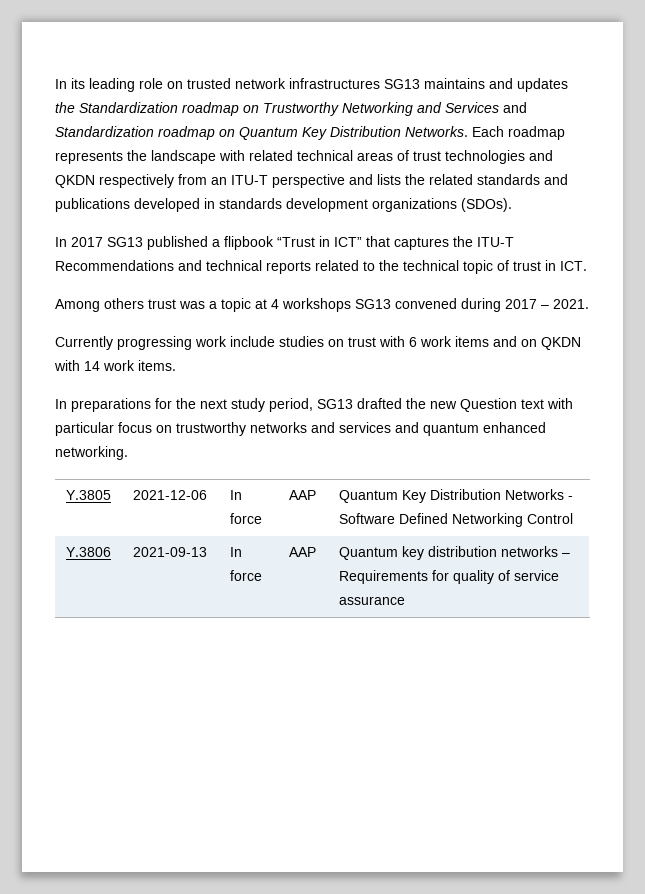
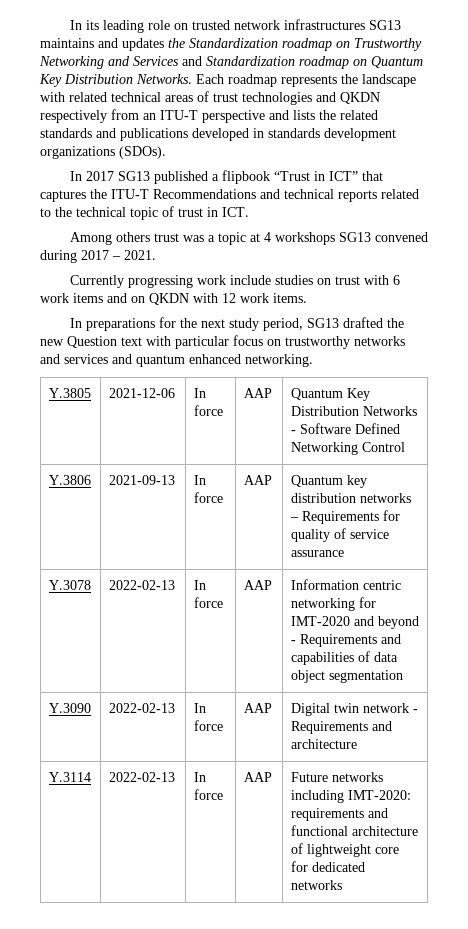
[84,361,100,371] 14 -> [222,293,236,303] 12
(405, 600) none -> [48,580,91,590] [108,580,175,590] [193,580,206,590] [193,597,223,608] [243,580,272,590] [290,579,401,590] [290,597,376,611] [290,616,419,629] [290,634,401,647] [290,651,398,665] [290,670,403,683] [48,703,91,713] [108,703,175,713] [193,703,206,713] [193,720,223,731] [243,703,272,713] [290,703,418,716] [290,721,392,734] [290,739,357,749] [48,772,91,782] [108,772,175,782] [193,772,206,782] [193,789,223,800] [243,772,272,782] [290,772,383,782] [290,790,411,803] [290,808,388,821] [290,825,418,836] [290,843,399,857] [290,861,365,872] [290,880,342,890] // Y.3078 | 2022-02-13 | In force | AAP | Information centric networking for IMT-2020 and beyond - Requirements and capabilities of data object segmentation // Y.3090 | 2022-02-13 | In force | AAP | Digital twin network - Requirements and architecture // Y.3114 | 2022-02-13 | In force | AAP | Future networks including IMT-2020: requirements and functional architecture of lightweight core for dedicated networks

